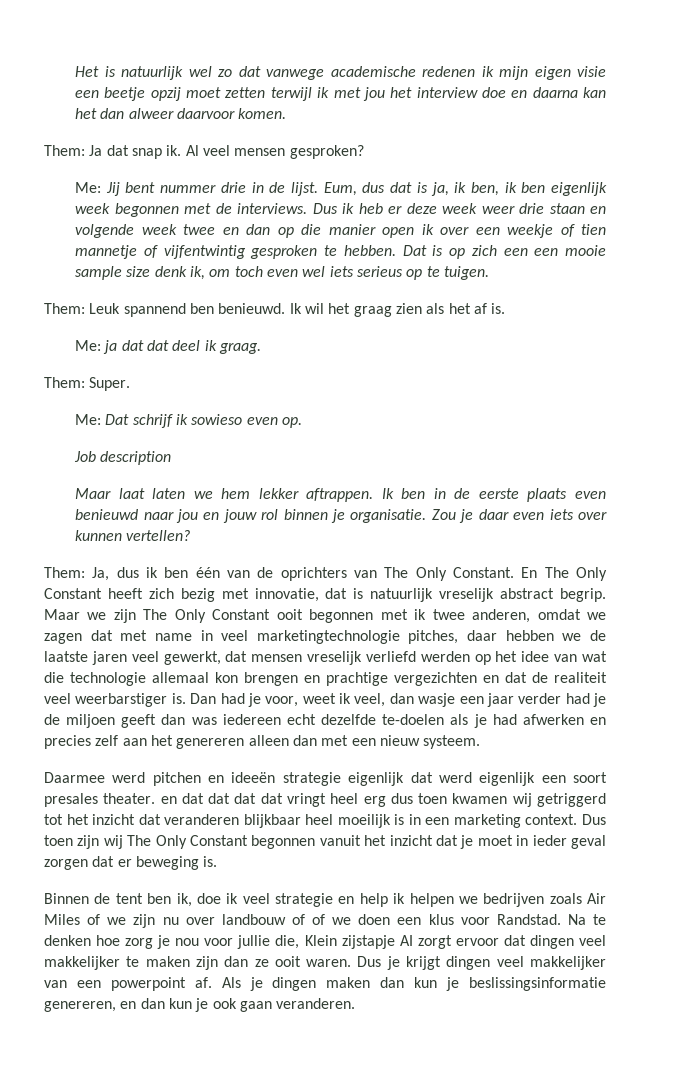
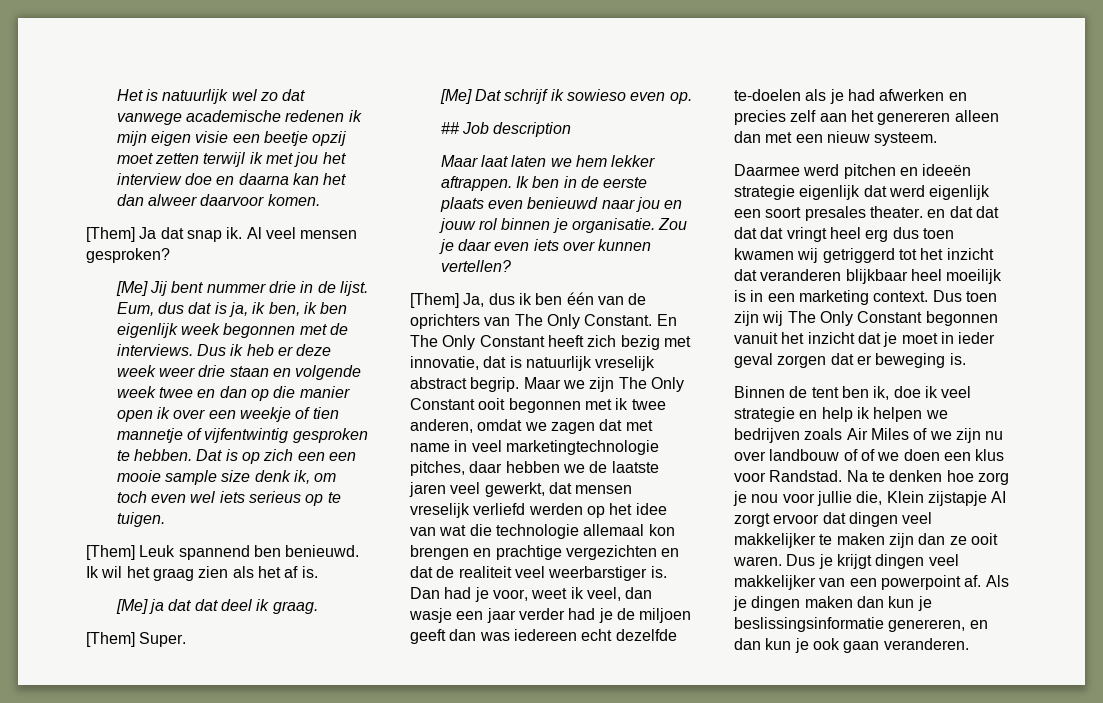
[44,145,85,156] Them: -> [86,227,135,242] [Them]
[75,182,102,193] Me: -> [115,281,148,296] [Me]
[44,303,85,314] Them: -> [86,545,135,560] [Them]
[75,340,102,351] Me: -> [115,599,148,614] [Me]
[44,377,85,388] Them: -> [86,632,135,647] [Them]
[75,414,102,425] Me: -> [439,89,472,104] [Me]
(302, 422) none -> [440,122,460,134] ##
[44,567,85,578] Them: -> [410,293,459,308] [Them]

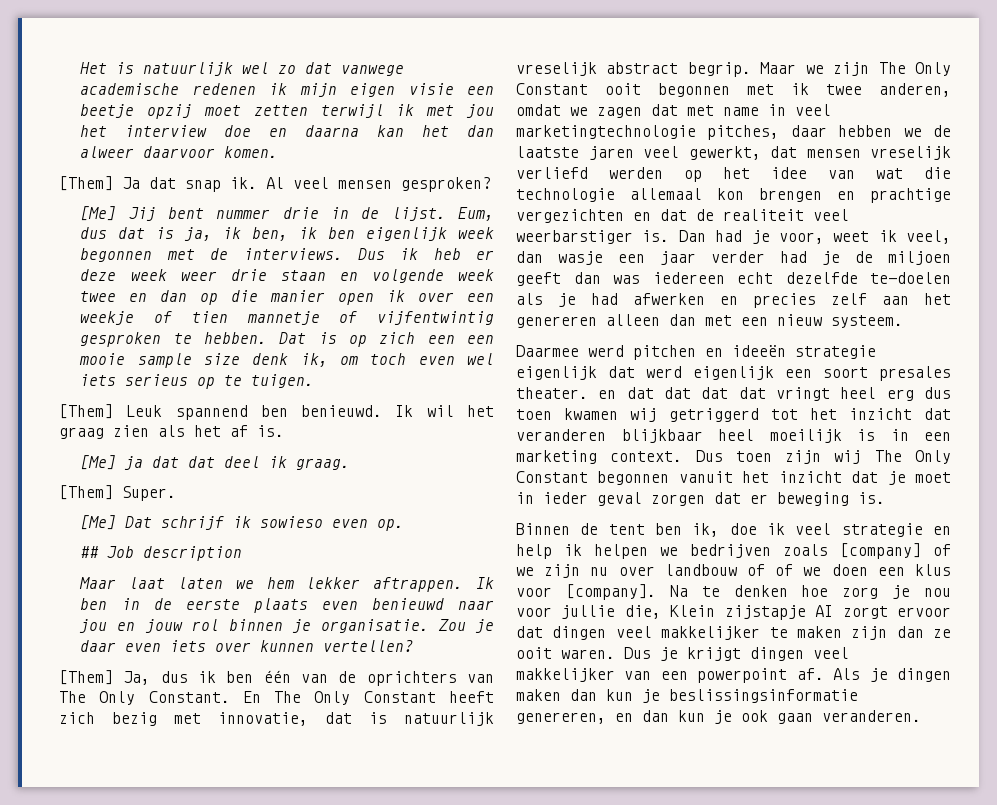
[846,428,909,440] Air Miles -> [840,543,921,559] [company]
[769,470,843,482] Randstad. -> [565,584,656,600] [company].

